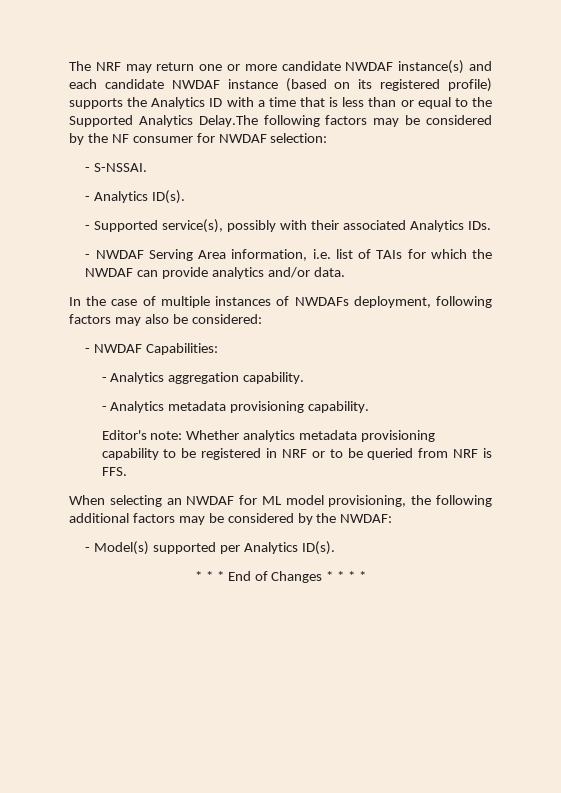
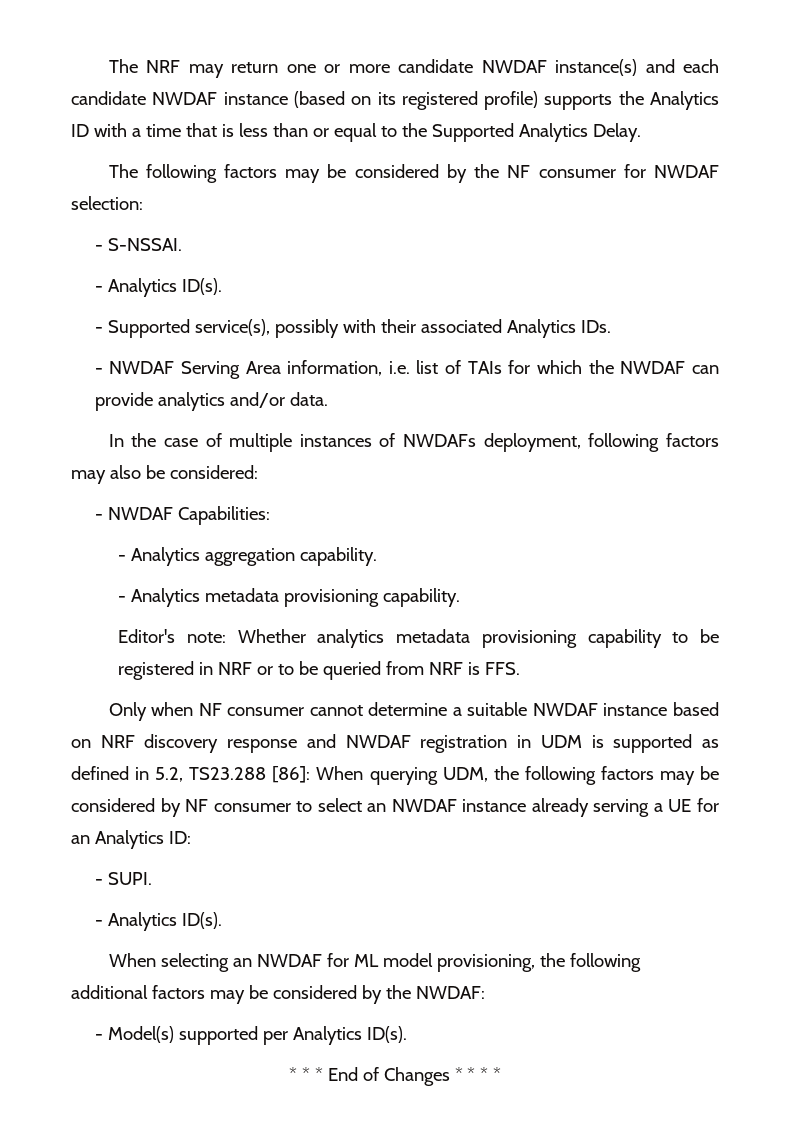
[198,115,258,127] Delay.The -> [592,123,641,142] [108,164,138,178] Delay. // The
(127, 471) none -> [108,702,719,721] [71,734,720,753] [71,766,719,785] [71,798,720,817] [71,830,191,849] [94,872,152,885] [94,912,222,931] // Only when NF consumer cannot determine a suitable NWDAF instance based on NRF discovery response and NWDAF registration in UDM is supported as defined in 5.2, TS23.288 [86]: When querying UDM, the following factors may be considered by NF consumer to select an NWDAF instance already serving a UE for an Analytics ID: // - SUPI. // - Analytics ID(s).

